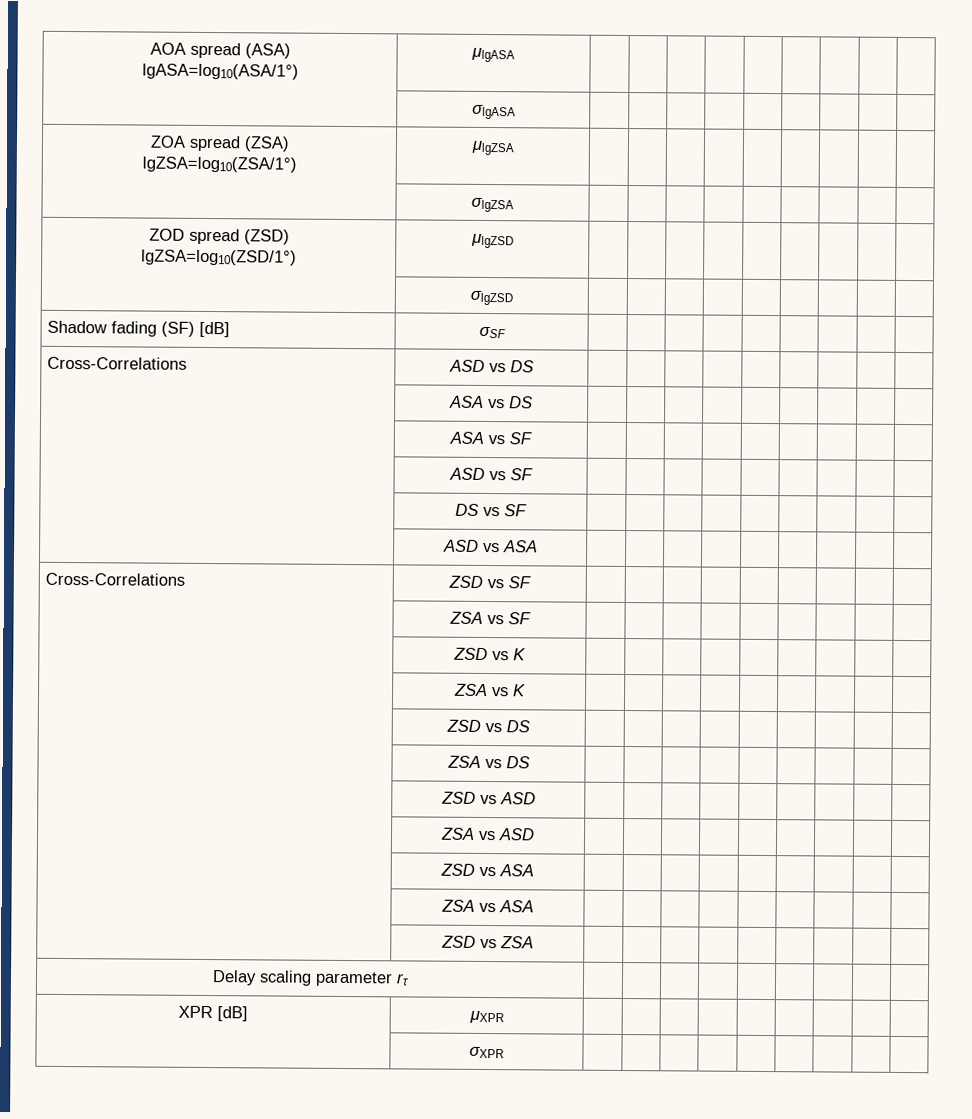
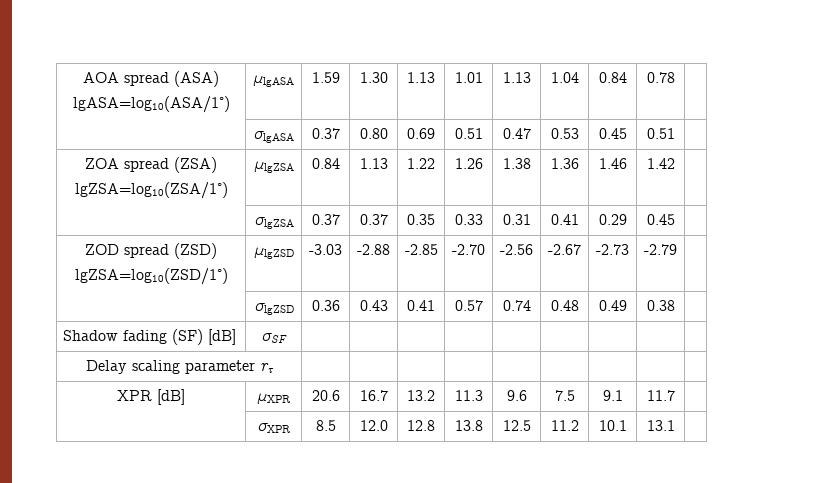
[471,104,516,120] | | | | | | | | // | σlgASA | | | | | | | | -> [311,72,340,83] [359,72,388,83] [407,72,435,83] [454,72,483,83] [502,72,531,83] [550,72,579,83] [598,72,627,83] [646,72,675,83] [252,131,294,143] [311,128,340,139] [359,128,388,139] [407,128,435,139] [454,128,483,139] [502,128,531,139] [550,128,579,139] [598,128,627,139] [646,128,675,139] 1.59 | 1.30 | 1.13 | 1.01 | 1.13 | 1.04 | 0.84 | 0.78 | // | σlgASA | 0.37 | 0.80 | 0.69 | 0.51 | 0.47 | 0.53 | 0.45 | 0.51
[471,197,515,213] | | | | | | | | // | σlgZSA | | | | | | | | -> [311,158,340,169] [359,158,388,169] [407,158,435,169] [454,158,483,169] [502,158,531,169] [550,158,579,169] [598,158,627,169] [646,158,675,169] [253,217,294,229] [311,214,340,225] [359,214,388,225] [407,214,435,225] [454,214,483,225] [502,214,531,225] [550,214,579,225] [598,214,627,225] [646,214,675,225] 0.84 | 1.13 | 1.22 | 1.26 | 1.38 | 1.36 | 1.46 | 1.42 | // | σlgZSA | 0.37 | 0.37 | 0.35 | 0.33 | 0.31 | 0.41 | 0.29 | 0.45
[470,290,514,306] | | | | | | | | // | σlgZSD | | | | | | | | -> [309,244,342,255] [357,244,390,255] [404,244,438,255] [452,244,485,255] [500,244,533,255] [548,244,581,255] [596,244,629,255] [644,244,677,255] [253,303,294,315] [311,300,340,311] [359,300,388,311] [407,300,435,311] [454,300,483,311] [502,300,531,311] [550,300,579,311] [598,300,627,311] [646,300,675,311] -3.03 | -2.88 | -2.85 | -2.70 | -2.56 | -2.67 | -2.73 | -2.79 | // | σlgZSD | 0.36 | 0.43 | 0.41 | 0.57 | 0.74 | 0.48 | 0.49 | 0.38
[46,356,187,370] [448,359,534,373] [449,395,533,409] [449,431,532,445] [448,467,533,481] [455,503,527,517] [442,539,538,553] [44,572,185,586] [448,575,531,589] [448,611,531,625] [453,647,526,661] [453,683,526,697] [446,719,530,733] [446,755,530,769] [440,791,536,805] [440,827,535,841] [440,863,534,877] [440,899,534,913] [440,935,534,949] // Cross-Correlations | ASD vs DS | | | | | | | | | // | ASA vs DS | | | | | | | | | // | ASA vs SF | | | | | | | | | // | ASD vs SF | | | | | | | | | // | DS vs SF | | | | | | | | | // | ASD vs ASA | | | | | | | | | // Cross-Correlations | ZSD vs SF | | | | | | | | | // | ZSA vs SF | | | | | | | | | // | ZSD vs K | | | | | | | | | // | ZSA vs K | | | | | | | | | // | ZSD vs DS | | | | | | | | | // | ZSA vs DS | | | | | | | | | // | ZSD vs ASD | | | | | | | | | // | ZSA vs ASD | | | | | | | | | // | ZSD vs ASA | | | | | | | | | // | ZSA vs ASA | | | | | | | | | // | ZSD vs ZSA | | | | | | | | | -> (287, 338) none
[469,1046,505,1059] | | | | | | | | // | σXPR | | | | | | | | -> [311,390,340,401] [359,390,388,401] [407,390,435,401] [454,390,483,401] [506,390,527,401] [554,390,575,401] [602,390,623,401] [646,390,675,401] [257,423,290,433] [315,420,336,431] [359,420,388,431] [407,420,435,431] [454,420,483,431] [502,420,531,431] [550,420,579,431] [598,420,627,431] [646,420,675,431] 20.6 | 16.7 | 13.2 | 11.3 | 9.6 | 7.5 | 9.1 | 11.7 | // | σXPR | 8.5 | 12.0 | 12.8 | 13.8 | 12.5 | 11.2 | 10.1 | 13.1

